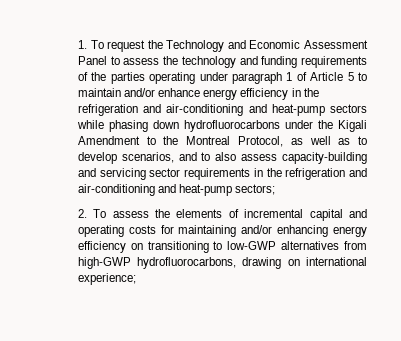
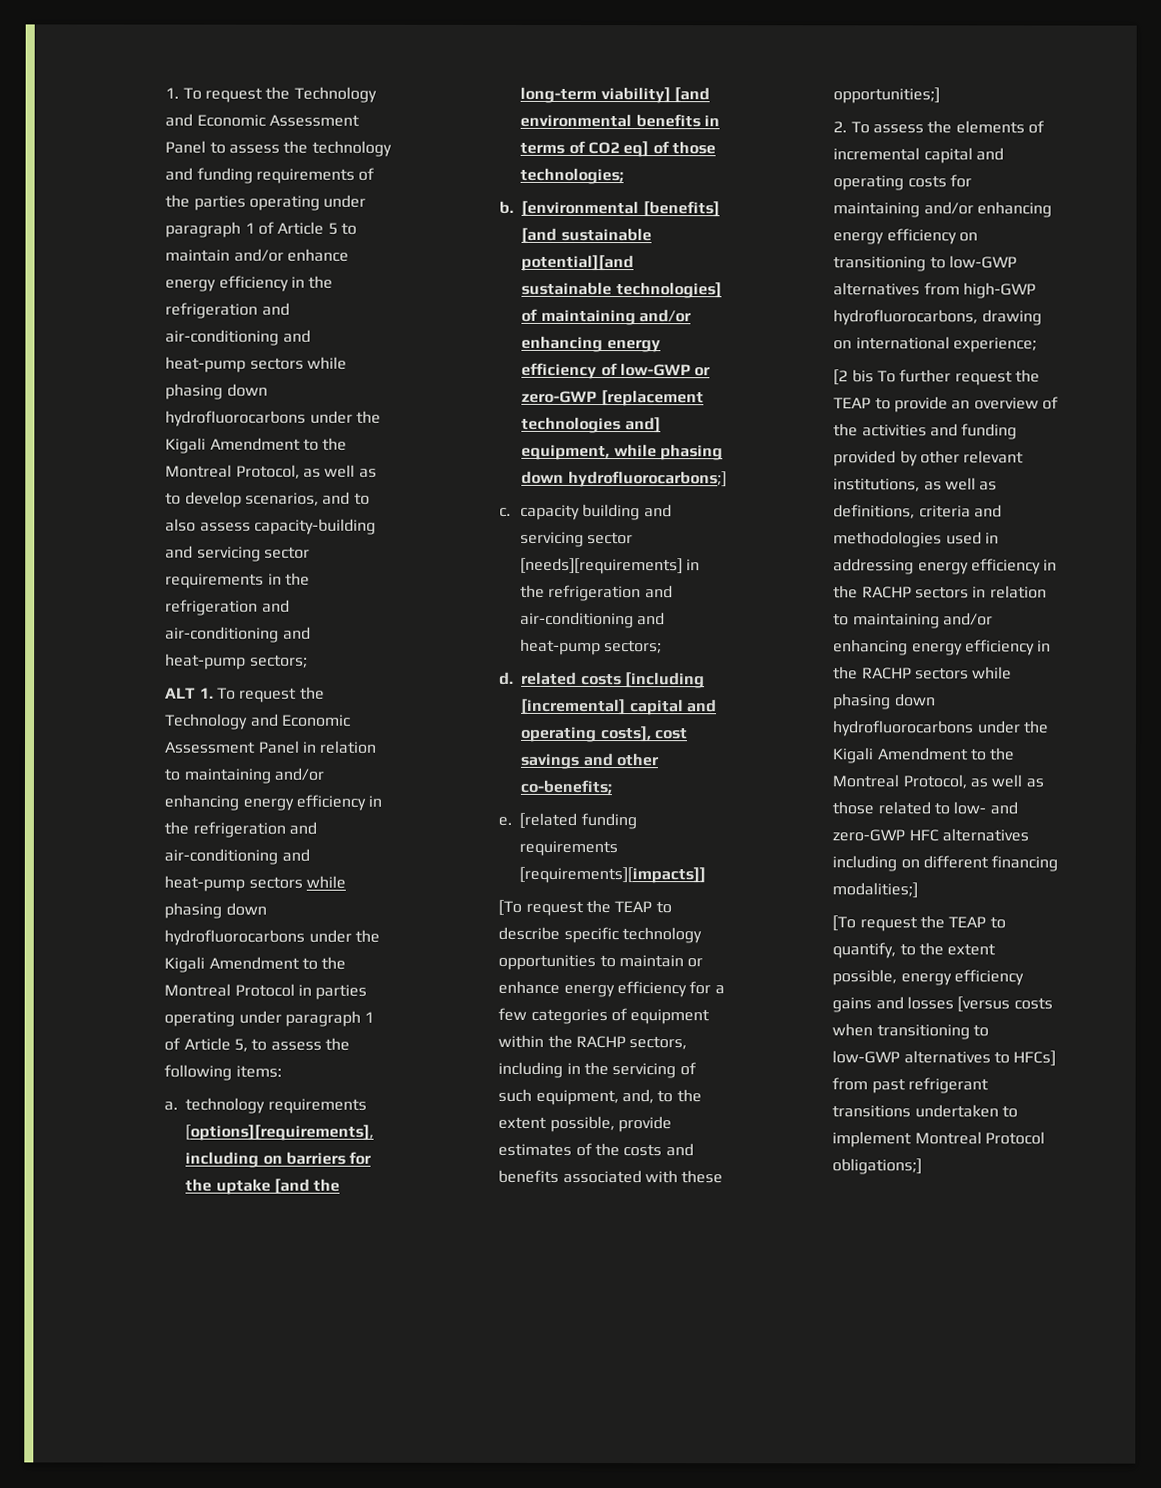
(276, 189) none -> [165,686,325,703] [165,713,352,730] [164,740,378,754] [164,767,325,784] [164,794,383,811] [164,821,318,838] [164,848,310,865] [164,875,347,892] [164,902,267,919] [164,929,381,946] [164,956,347,973] [164,983,368,1000] [164,1010,375,1027] [164,1037,351,1052] [164,1064,282,1081] [164,1097,367,1114] [185,1124,375,1141] [185,1151,373,1168] [185,1178,341,1195] [520,86,711,104] [520,113,721,128] [520,140,717,158] [520,167,625,185] [499,200,720,218] [521,227,652,244] [521,254,635,272] [521,281,722,299] [521,308,693,326] [521,335,661,353] [521,362,712,380] [521,390,704,407] [521,416,661,434] [521,444,724,461] [521,470,727,488] [499,504,672,521] [519,531,634,548] [519,557,701,575] [519,584,673,602] [519,611,666,629] [519,638,663,656] [499,671,706,689] [521,698,718,716] [521,726,689,743] [520,753,660,769] [520,779,613,795] [498,812,637,830] [519,840,619,857] [519,866,707,884] [498,899,672,917] [498,926,703,944] [498,954,704,971] [498,980,725,998] [498,1007,711,1025] [498,1034,688,1050] [498,1061,697,1079] [498,1088,702,1106] [498,1115,673,1133] [498,1142,694,1157] [498,1169,724,1184] [833,87,941,104] // ALT 1. To request the Technology and Economic Assessment Panel in relation to maintaining and/or enhancing energy efficiency in the refrigeration and air-conditioning and heat-pump sectors while phasing down hydrofluorocarbons under the Kigali Amendment to the Montreal Protocol in parties operating under paragraph 1 of Article 5, to assess the following items: // a. technology requirements [options][requirements], including on barriers for the uptake [and the long-term viability] [and environmental benefits in terms of CO2 eq] of those technologies; // b. [environmental [benefits] [and sustainable potential][and sustainable technologies] of maintaining and/or enhancing energy efficiency of low-GWP or zero-GWP [replacement technologies and] equipment, while phasing down hydrofluorocarbons;] // c. capacity building and servicing sector [needs][requirements] in the refrigeration and air-conditioning and heat-pump sectors; // d. related costs [including [incremental] capital and operating costs], cost savings and other co-benefits; // e. [related funding requirements [requirements][impacts]] // [To request the TEAP to describe specific technology opportunities to maintain or enhance energy efficiency for a few categories of equipment within the RACHP sectors, including in the servicing of such equipment, and, to the extent possible, provide estimates of the costs and benefits associated with these opportunities;]
(136, 279) none -> [833,369,1041,386] [833,396,1060,413] [833,423,1018,440] [833,450,1025,467] [833,477,998,492] [833,504,1003,519] [833,531,1000,548] [833,558,1058,575] [833,585,1047,599] [833,612,994,629] [833,639,1052,656] [833,666,1013,680] [833,693,936,710] [833,720,1050,737] [832,747,1015,764] [832,774,1044,789] [832,801,1018,815] [832,828,1030,842] [832,855,1059,872] [832,882,919,899] [832,915,1006,932] [832,942,997,959] [832,969,1025,986] [832,996,1053,1013] [832,1023,990,1040] [832,1050,1057,1067] [832,1077,990,1094] [832,1104,1019,1118] [832,1131,1046,1148] [832,1158,923,1175] // [2 bis To further request the TEAP to provide an overview of the activities and funding provided by other relevant institutions, as well as definitions, criteria and methodologies used in addressing energy efficiency in the RACHP sectors in relation to maintaining and/or enhancing energy efficiency in the RACHP sectors while phasing down hydrofluorocarbons under the Kigali Amendment to the Montreal Protocol, as well as those related to low- and zero-GWP HFC alternatives including on different financing modalities;] // [To request the TEAP to quantify, to the extent possible, energy efficiency gains and losses [versus costs when transitioning to low-GWP alternatives to HFCs] from past refrigerant transitions undertaken to implement Montreal Protocol obligations;]

